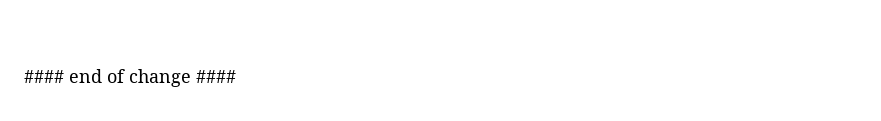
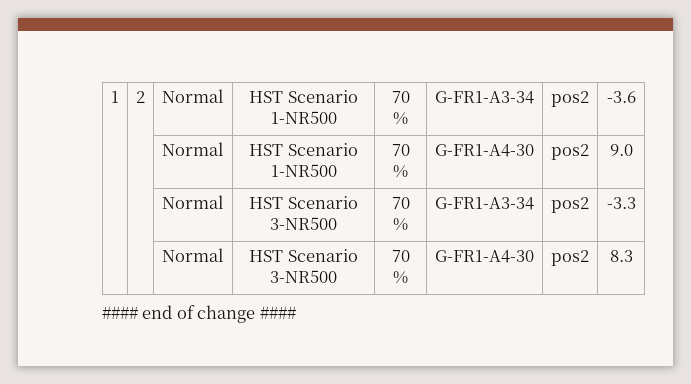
(24, 76) none -> [111,91,119,103] [136,91,145,103] [162,89,224,103] [249,90,358,103] [270,111,337,124] [391,91,410,103] [393,112,408,125] [435,91,534,104] [551,91,589,107] [606,91,636,103] [162,142,224,156] [249,143,358,156] [270,164,337,177] [391,144,410,156] [393,165,408,178] [435,144,534,157] [551,144,589,160] [609,144,633,156] [162,195,224,209] [249,196,358,209] [270,217,337,230] [391,197,410,209] [393,218,408,231] [435,197,534,210] [551,197,589,213] [606,197,636,209] [162,248,224,262] [249,249,358,262] [270,270,337,283] [391,250,410,262] [393,271,408,284] [435,250,534,263] [551,250,589,266] [609,250,633,262] 1 | 2 | Normal | HST Scenario 1-NR500 | 70 % | G-FR1-A3-34 | pos2 | -3.6 // | | Normal | HST Scenario 1-NR500 | 70 % | G-FR1-A4-30 | pos2 | 9.0 // | | Normal | HST Scenario 3-NR500 | 70 % | G-FR1-A3-34 | pos2 | -3.3 // | | Normal | HST Scenario 3-NR500 | 70 % | G-FR1-A4-30 | pos2 | 8.3 //

